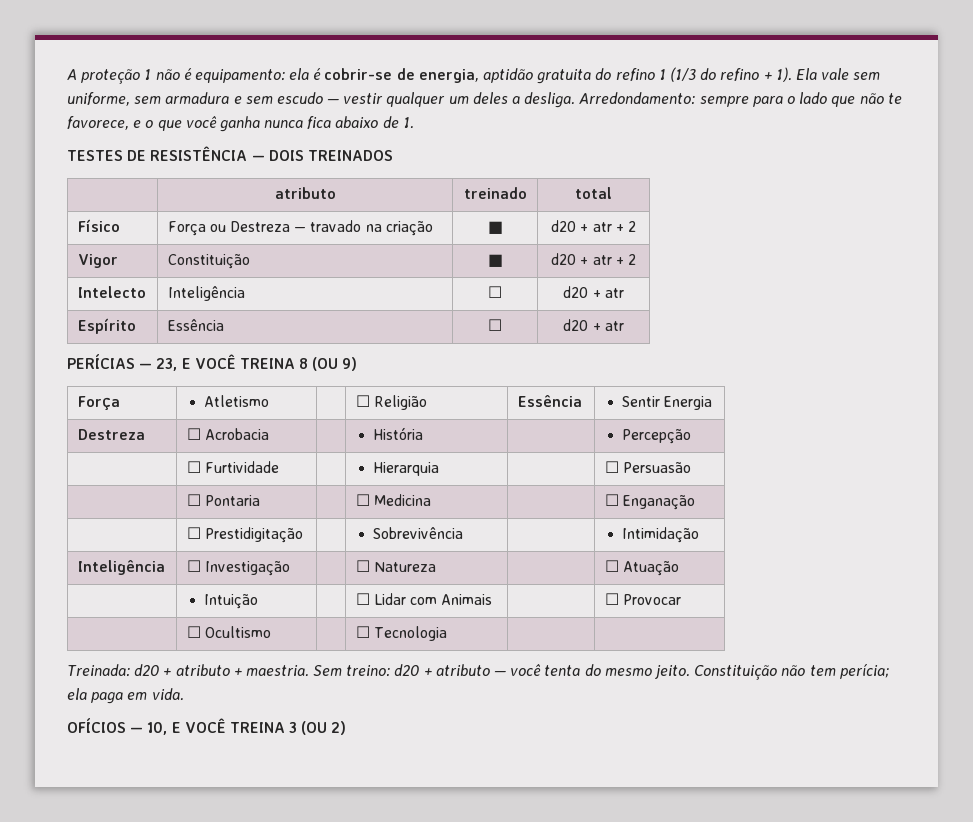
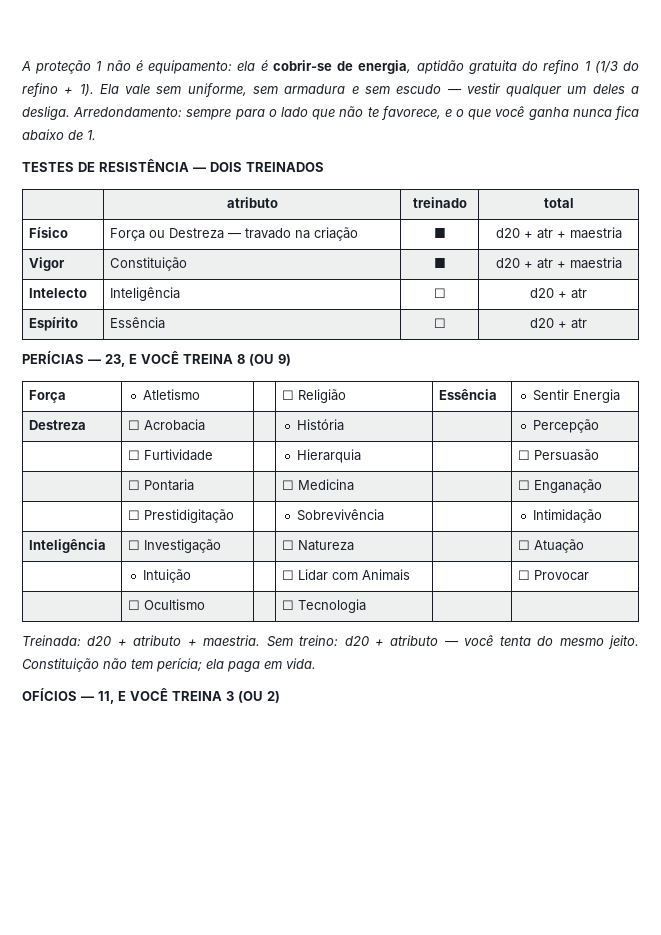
[627,221,636,232] 2 -> [569,227,622,239] maestria
[627,254,636,265] 2 -> [569,257,622,269] maestria
[147,722,168,735] 10, -> [98,691,114,704] 11,

